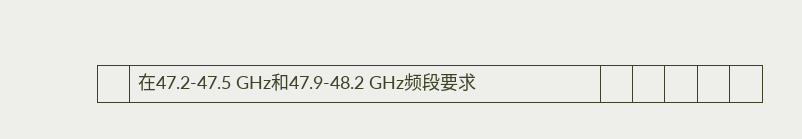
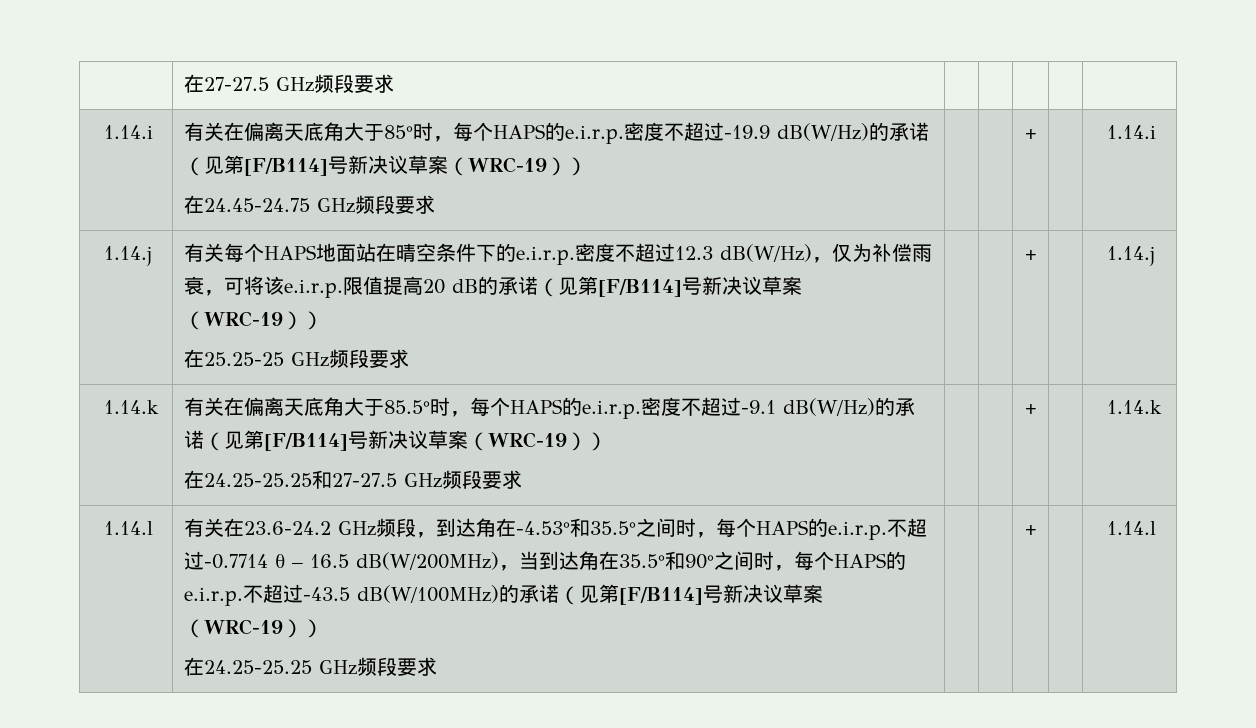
[138,73,365,91] | 在47.2-47.5 GHz和47.9-48.2 -> [183,74,269,93] | 在27-27.5
(477, 82) none -> [104,125,154,139] [183,122,929,144] [183,155,587,176] [183,195,435,214] [1024,129,1037,139] [1107,125,1157,139] [104,246,153,266] [183,243,932,265] [183,276,802,298] [183,311,323,330] [183,349,409,368] [1024,250,1037,260] [1107,246,1156,266] [104,400,160,414] [183,397,915,419] [183,430,607,451] [183,470,522,489] [1024,404,1037,414] [1107,400,1163,414] [104,521,154,535] [183,518,927,540] [183,551,906,571] [183,584,823,606] [183,619,323,638] [183,657,437,676] [1024,525,1037,535] [1107,521,1157,535] // 1.14.i | 有关在偏离天底角大于85°时，每个HAPS的e.i.r.p.密度不超过-19.9 dB(W/Hz)的承诺（见第[F/B114]号新决议草案（WRC-19）） // 在24.45-24.75 GHz频段要求 | | | + | | 1.14.i // 1.14.j | 有关每个HAPS地面站在晴空条件下的e.i.r.p.密度不超过12.3 dB(W/Hz)，仅为补偿雨衰，可将该e.i.r.p.限值提高20 dB的承诺（见第[F/B114]号新决议草案（WRC-19）） // 在25.25-25 GHz频段要求 | | | + | | 1.14.j // 1.14.k | 有关在偏离天底角大于85.5°时，每个HAPS的e.i.r.p.密度不超过-9.1 dB(W/Hz)的承诺（见第[F/B114]号新决议草案（WRC-19）） // 在24.25-25.25和27-27.5 GHz频段要求 | | | + | | 1.14.k // 1.14.l | 有关在23.6-24.2 GHz频段，到达角在-4.53°和35.5°之间时，每个HAPS的e.i.r.p.不超过-0.7714 θ – 16.5 dB(W/200MHz)，当到达角在35.5°和90°之间时，每个HAPS的e.i.r.p.不超过-43.5 dB(W/100MHz)的承诺（见第[F/B114]号新决议草案（WRC-19）） // 在24.25-25.25 GHz频段要求 | | | + | | 1.14.l

